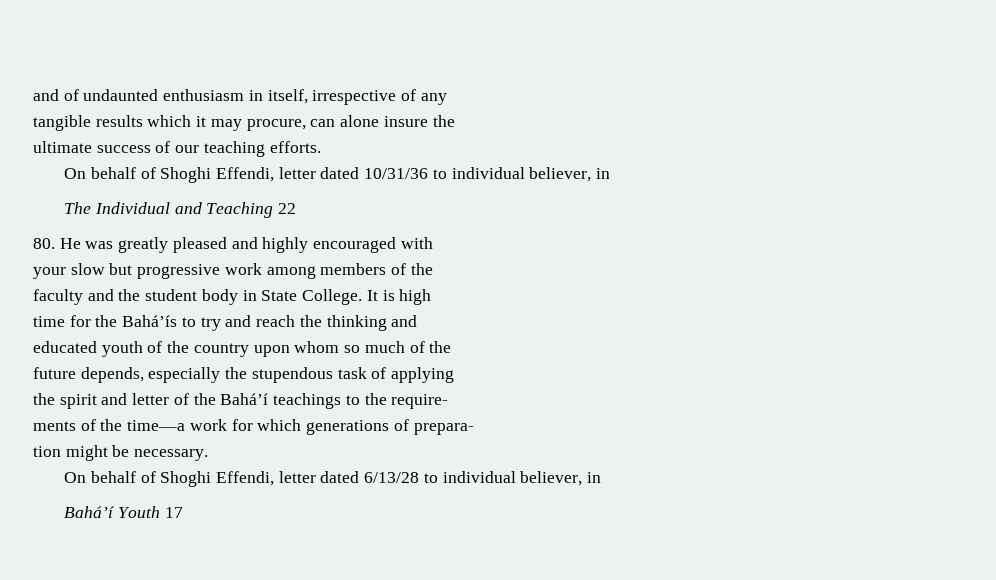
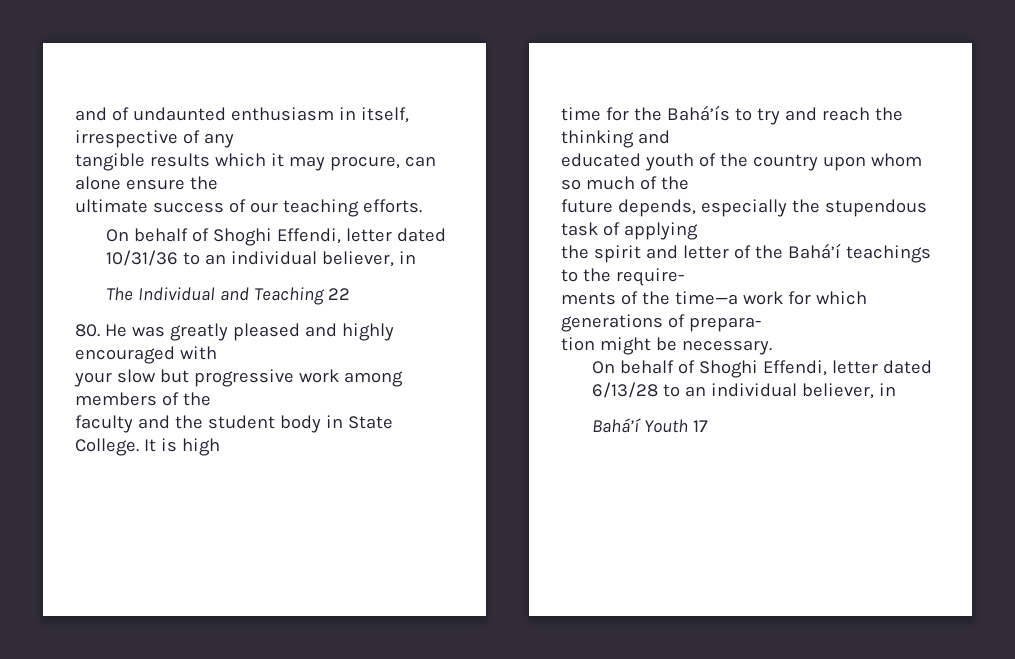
[383,116,428,127] insure -> [125,179,185,190] ensure
(447, 174) none -> [204,254,226,265] an
(438, 478) none -> [684,386,706,397] an

